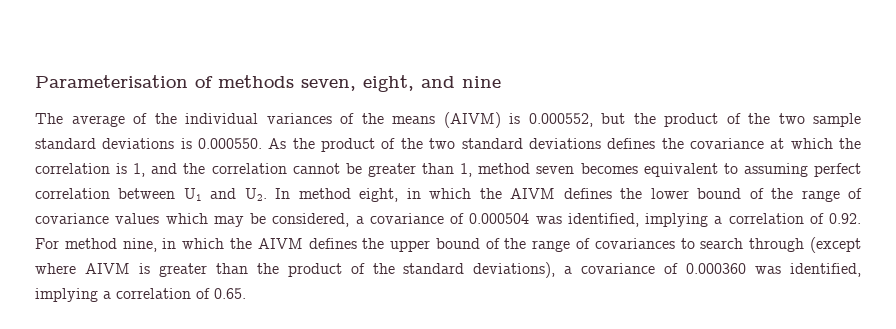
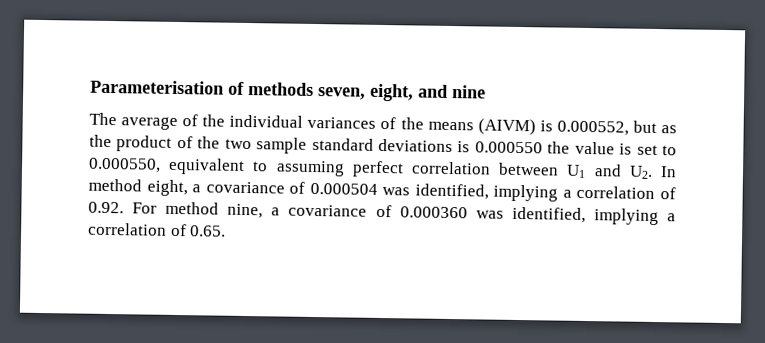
(625, 118) none -> [661,125,678,134] as
[198,138,862,152] [35,163,638,177] 0.000550. As the product of the two standard deviations defines the covariance at which the correlation is 1, and the correlation cannot be greater than 1, method seven becomes -> [474,141,678,156] [88,157,161,173] 0.000550 the value is set to 0.000550,
[406,188,863,202] [35,213,350,227] in which the AIVM defines the lower bound of the range of covariance values which may be considered, -> (188, 188) none
[162,237,861,253] [35,262,556,278] in which the AIVM defines the upper bound of the range of covariances to search through (except where AIVM is greater than the product of the standard deviations), -> (264, 211) none

